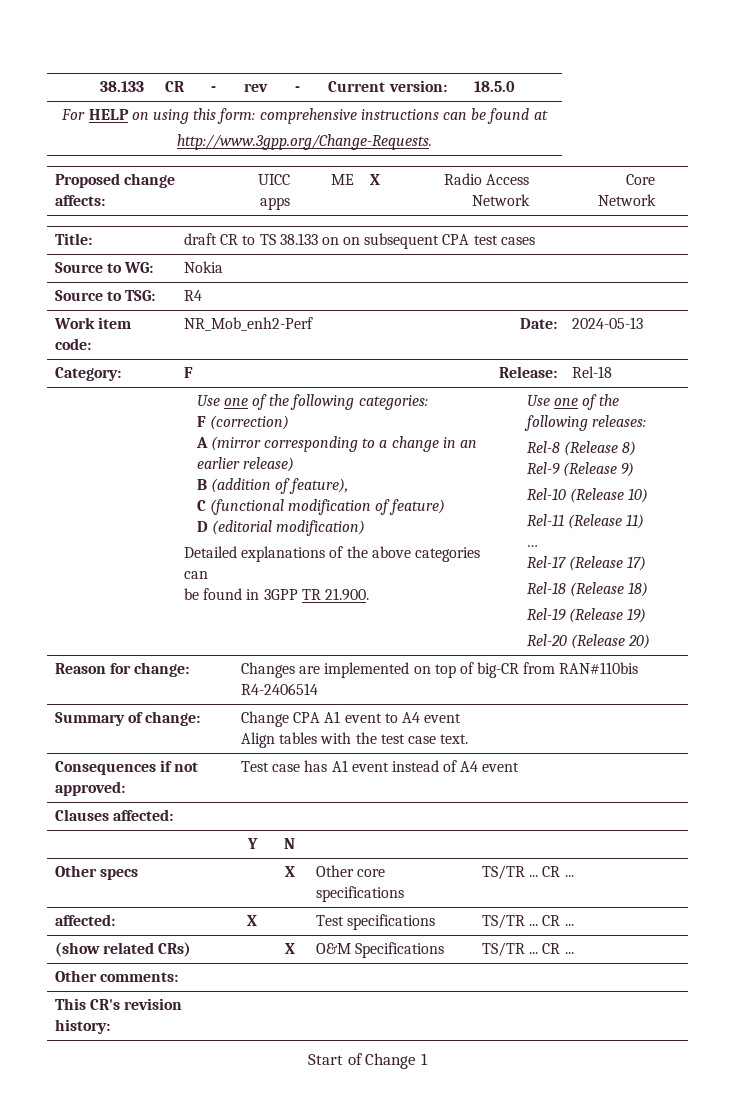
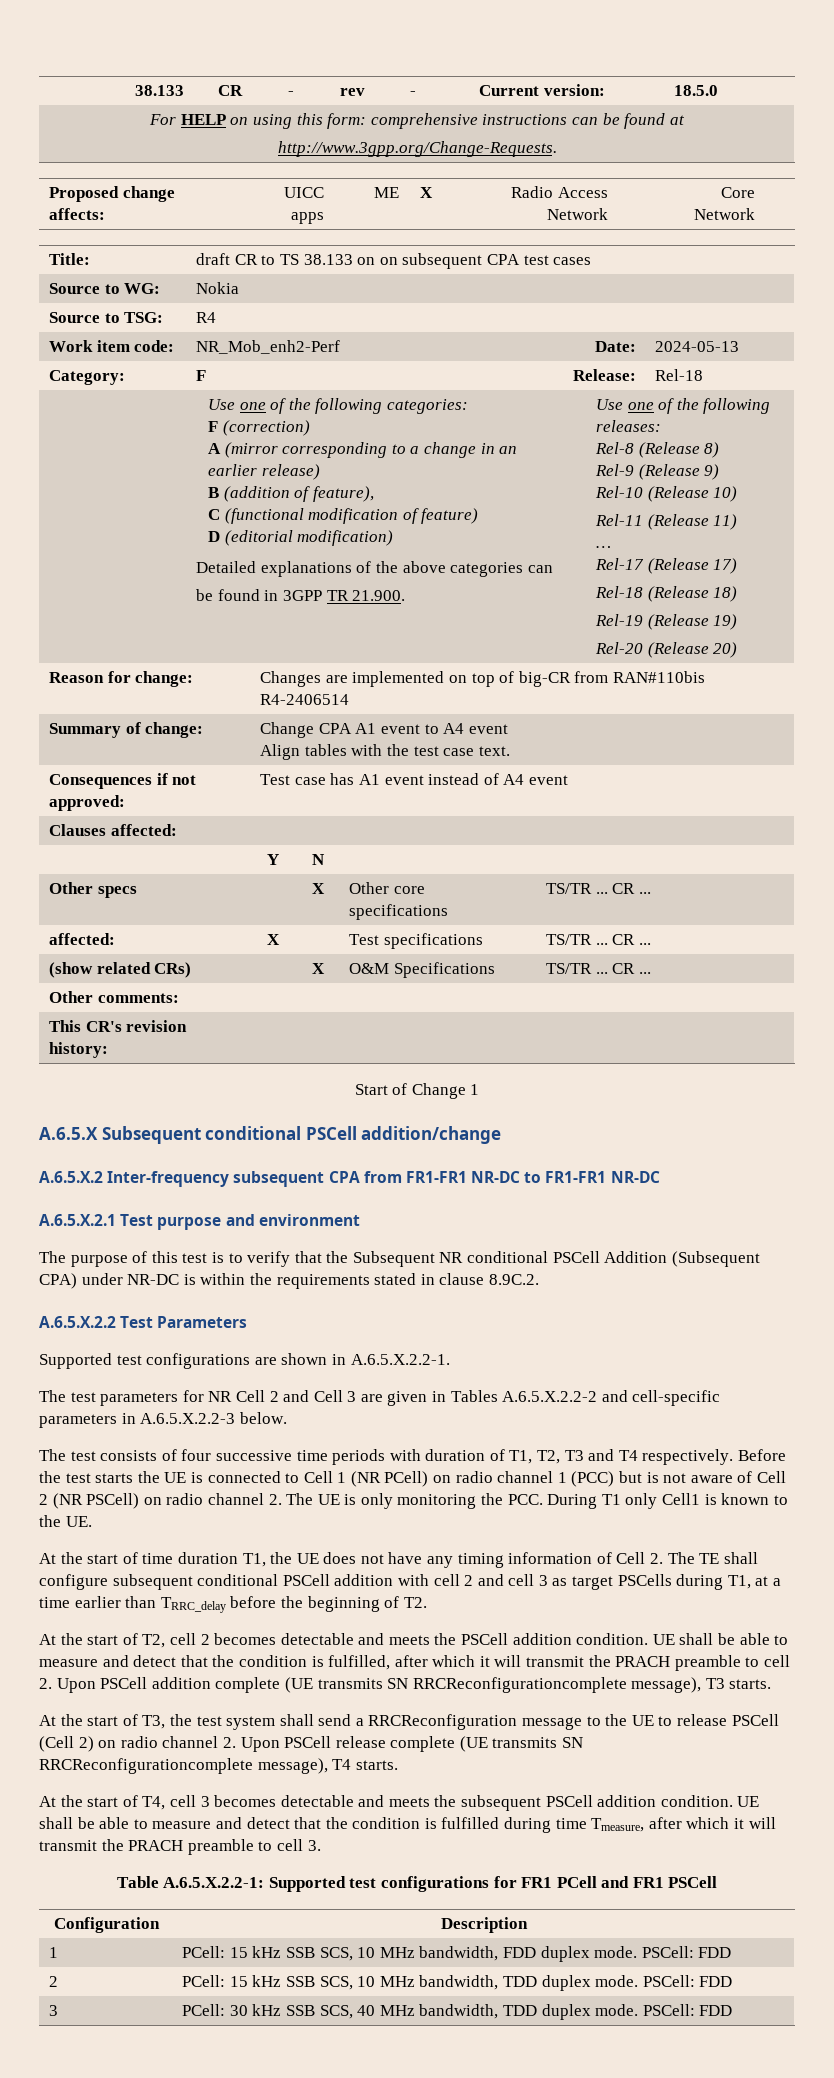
(428, 1059) none -> [39,1126,502,1144] [39,1171,660,1187] [39,1214,360,1230] [39,1251,760,1267] [39,1273,539,1289] [39,1316,248,1328] [39,1353,450,1369] [39,1390,721,1406] [39,1412,287,1428] [39,1449,787,1465] [39,1471,786,1487] [39,1493,788,1509] [39,1515,92,1527] [39,1552,758,1568] [39,1574,782,1590] [39,1596,427,1613] [39,1633,789,1648] [39,1655,791,1671] [39,1677,772,1693] [39,1714,779,1730] [39,1736,584,1752] [39,1758,398,1774] [39,1795,760,1811] [39,1817,776,1833] [39,1839,321,1855] [116,1876,718,1892] [53,1917,160,1933] [440,1917,528,1933] [49,1947,59,1958] [182,1946,732,1962] [49,1976,59,1987] [182,1975,733,1991] [49,2005,59,2016] [182,2004,733,2020] // A.6.5.X Subsequent conditional PSCell addition/change // A.6.5.X.2 Inter-frequency subsequent CPA from FR1-FR1 NR-DC to FR1-FR1 NR-DC // A.6.5.X.2.1 Test purpose and environment // The purpose of this test is to verify that the Subsequent NR conditional PSCell Addition (Subsequent CPA) under NR-DC is within the requirements stated in clause 8.9C.2. // A.6.5.X.2.2 Test Parameters // Supported test configurations are shown in A.6.5.X.2.2-1. // The test parameters for NR Cell 2 and Cell 3 are given in Tables A.6.5.X.2.2-2 and cell-specific parameters in A.6.5.X.2.2-3 below. // The test consists of four successive time periods with duration of T1, T2, T3 and T4 respectively. Before the test starts the UE is connected to Cell 1 (NR PCell) on radio channel 1 (PCC) but is not aware of Cell 2 (NR PSCell) on radio channel 2. The UE is only monitoring the PCC. During T1 only Cell1 is known to the UE. // At the start of time duration T1, the UE does not have any timing information of Cell 2. The TE shall configure subsequent conditional PSCell addition with cell 2 and cell 3 as target PSCells during T1, at a time earlier than TRRC_delay before the beginning of T2. // At the start of T2, cell 2 becomes detectable and meets the PSCell addition condition. UE shall be able to measure and detect that the condition is fulfilled, after which it will transmit the PRACH preamble to cell 2. Upon PSCell addition complete (UE transmits SN RRCReconfigurationcomplete message), T3 starts. // At the start of T3, the test system shall send a RRCReconfiguration message to the UE to release PSCell (Cell 2) on radio channel 2. Upon PSCell release complete (UE transmits SN RRCReconfigurationcomplete message), T4 starts. // At the start of T4, cell 3 becomes detectable and meets the subsequent PSCell addition condition. UE shall be able to measure and detect that the condition is fulfilled during time Tmeasure, after which it will transmit the PRACH preamble to cell 3. // Table A.6.5.X.2.2-1: Supported test configurations for FR1 PCell and FR1 PSCell // Configuration | Description // 1 | PCell: 15 kHz SSB SCS, 10 MHz bandwidth, FDD duplex mode. PSCell: FDD // 2 | PCell: 15 kHz SSB SCS, 10 MHz bandwidth, TDD duplex mode. PSCell: FDD // 3 | PCell: 30 kHz SSB SCS, 40 MHz bandwidth, TDD duplex mode. PSCell: FDD

